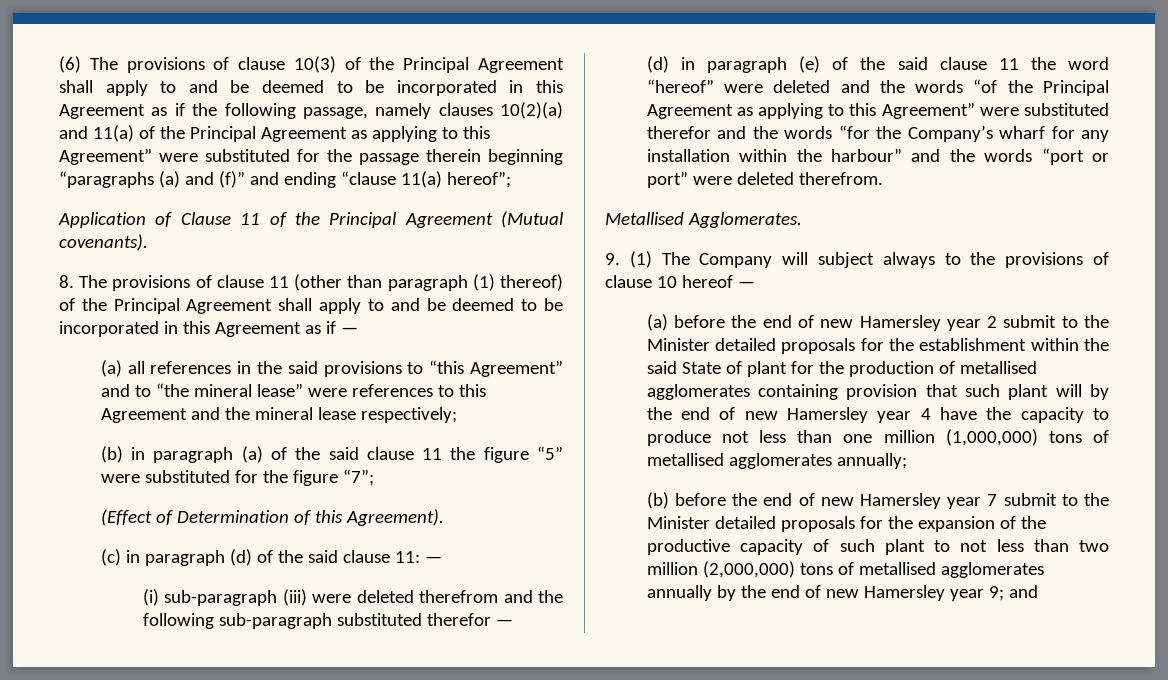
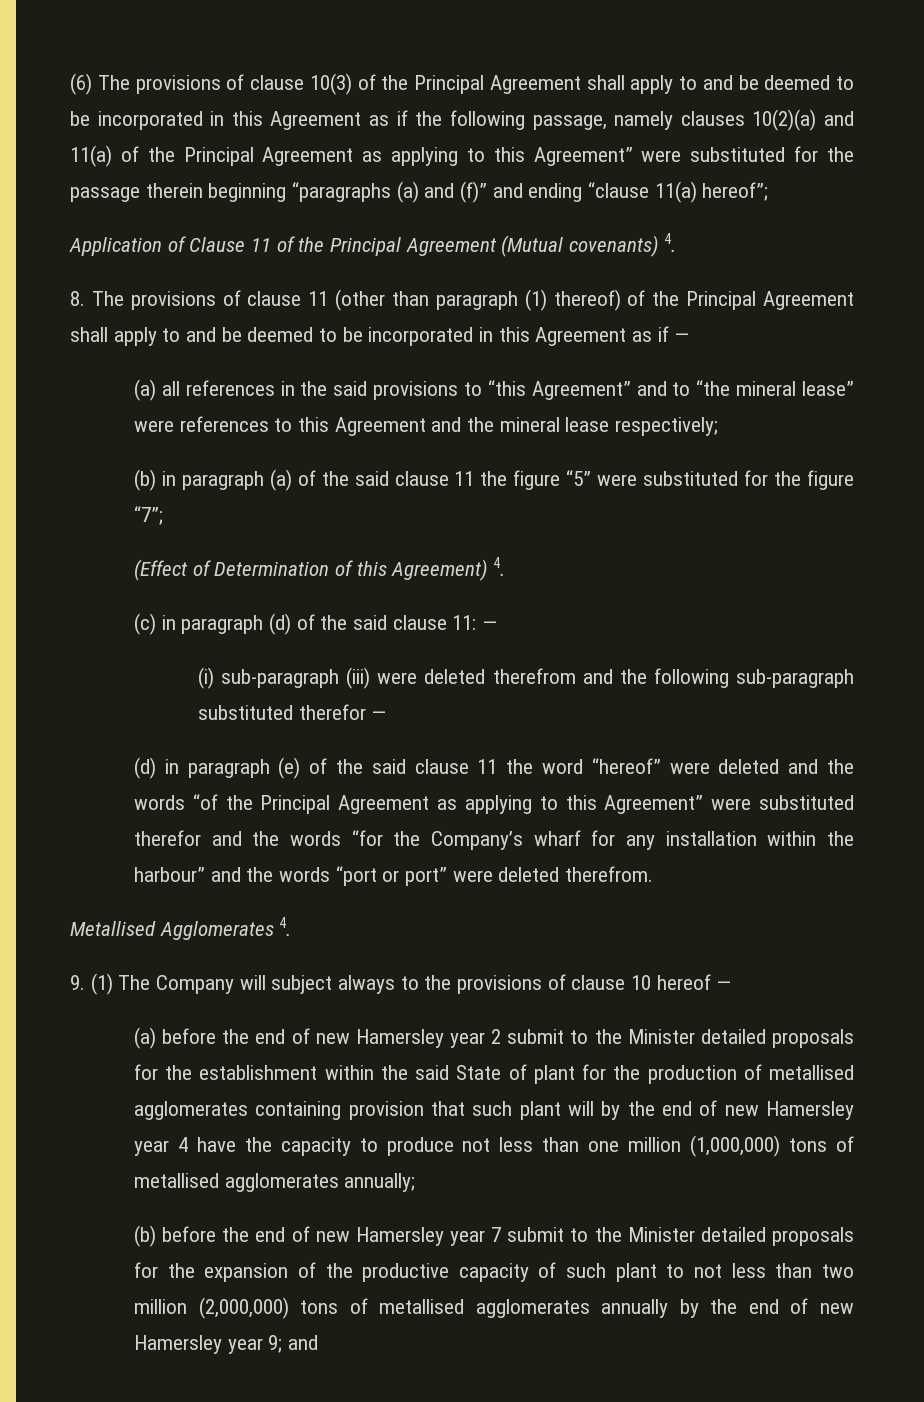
[59,234,148,251] covenants). -> [569,233,676,257] covenants) 4.
[345,509,444,526] Agreement). -> [391,557,505,581] Agreement) 4.
[687,212,802,228] Agglomerates. -> [159,917,292,940] Agglomerates 4.

